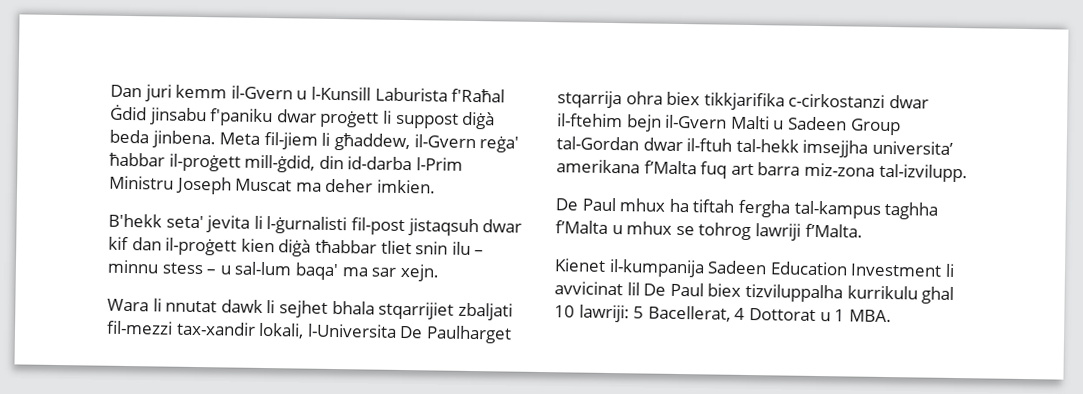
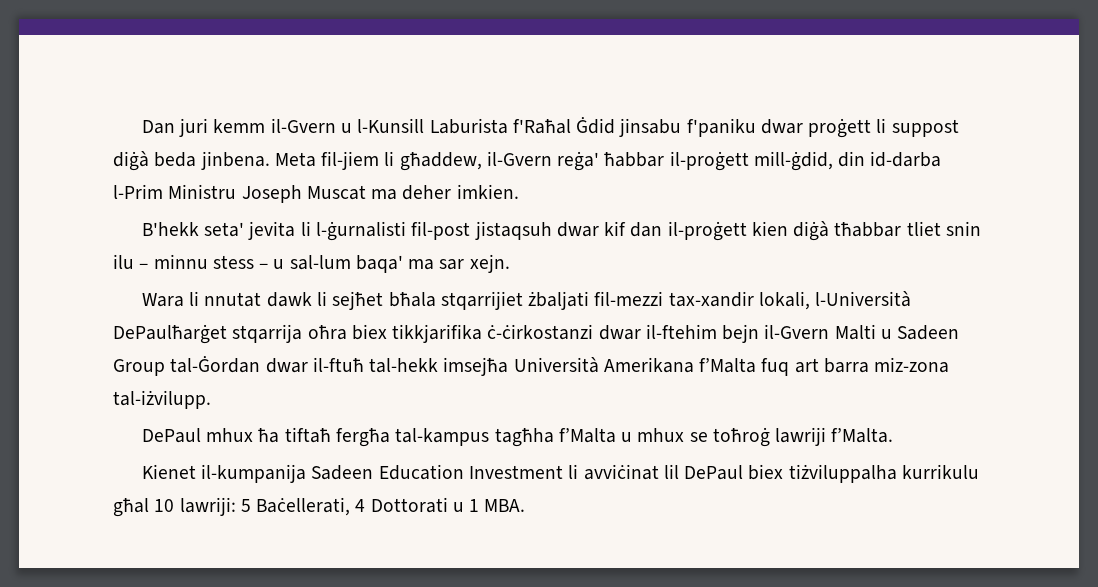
[278,300,513,321] [106,320,512,344] [557,90,663,109] sejhet bhala stqarrijiet zbaljati fil-mezzi tax-xandir lokali, l-Universita De Paulharget stqarrija ohra -> [332,291,912,310] [113,324,347,344] sejħet bħala stqarrijiet żbaljati fil-mezzi tax-xandir lokali, l-Università DePaulħarġet stqarrija oħra
[788,93,886,108] c-cirkostanzi -> [487,324,594,340] ċ-ċirkostanzi
[556,136,953,158] [556,159,640,174] tal-Gordan dwar il-ftuh tal-hekk imsejjha universita’ amerikana -> [170,356,694,376] tal-Ġordan dwar il-ftuħ tal-hekk imsejħa Università Amerikana
[878,163,968,183] [555,197,939,220] tal-izvilupp. // De Paul mhux ha tiftah fergha tal-kampus taghha -> [113,390,211,409] [141,427,554,447] tal-iżvilupp. // DePaul mhux ħa tiftaħ fergħa tal-kampus tagħha
[698,222,752,241] tohrog -> [712,427,770,447] toħroġ
[554,281,955,304] [554,304,816,323] avvicinat lil De Paul biex tizviluppalha kurrikulu ghal 10 lawriji: 5 Bacellerat, 4 Dottorat -> [583,464,979,483] [113,497,448,517] avviċinat lil DePaul biex tiżviluppalha kurrikulu għal 10 lawriji: 5 Baċellerati, 4 Dottorati

